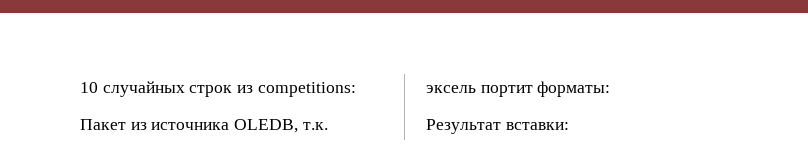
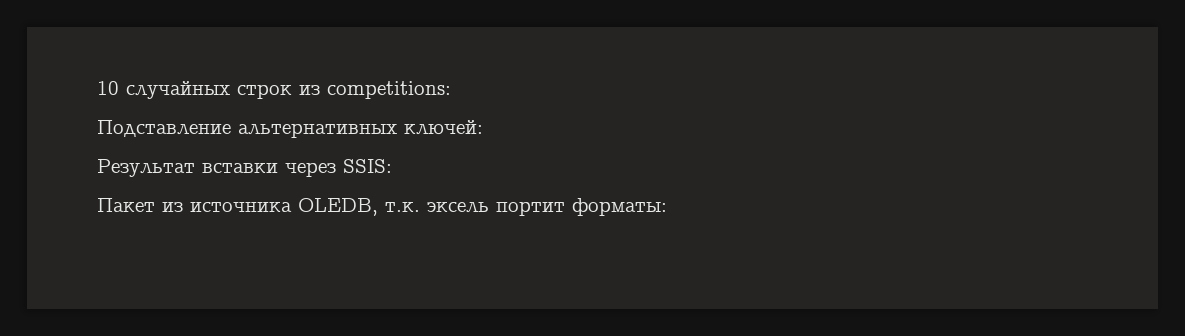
(356, 89) none -> [97,120,483,138] [97,159,392,177] // Подставление альтернативных ключей: // Результат вставки через SSIS:
[426,119,569,134] // Результат вставки: -> (667, 207) none

